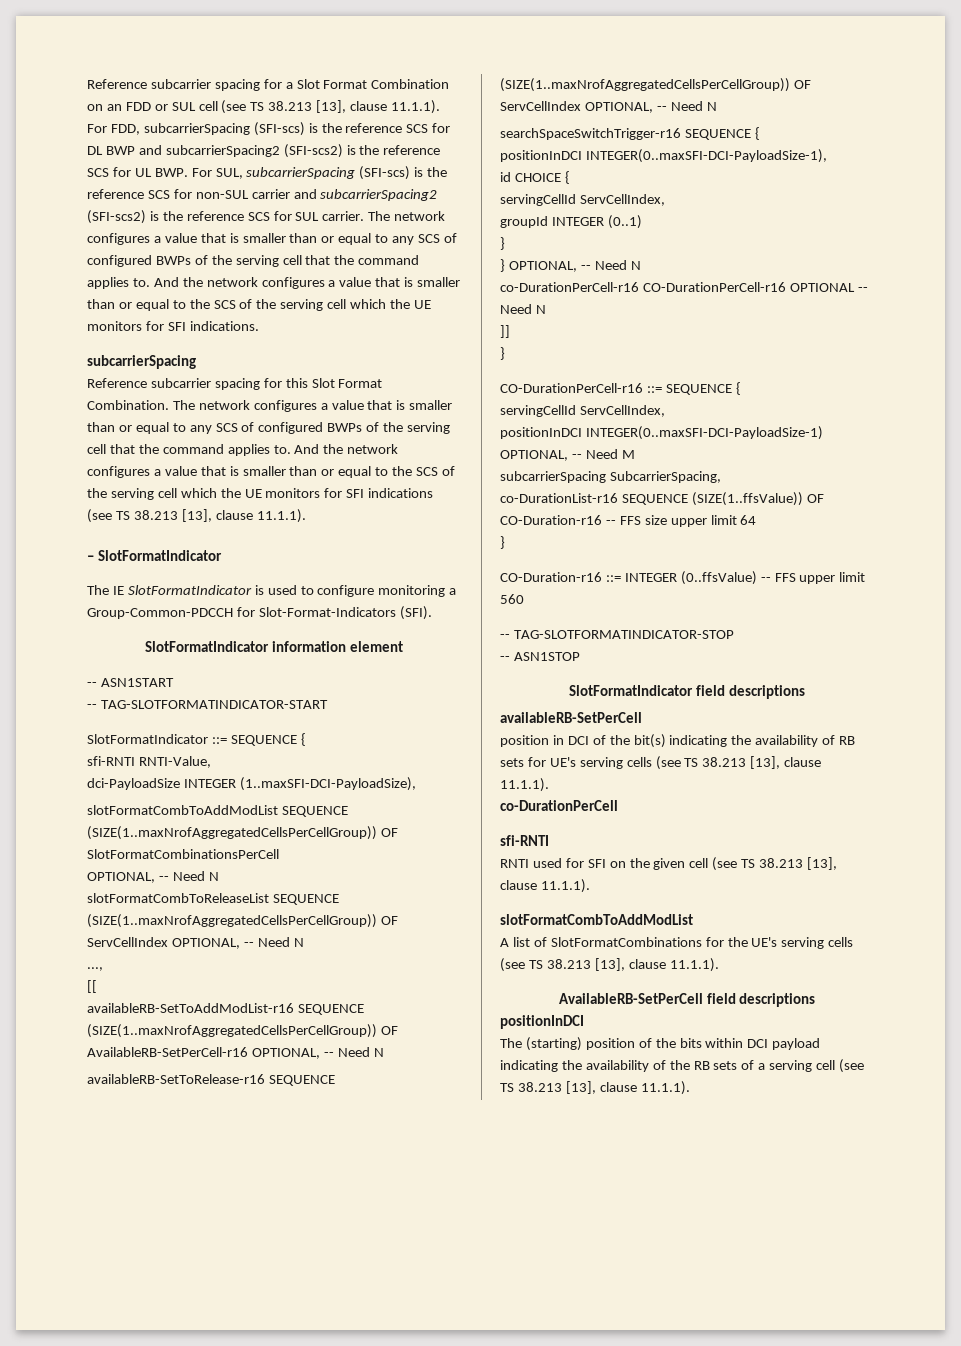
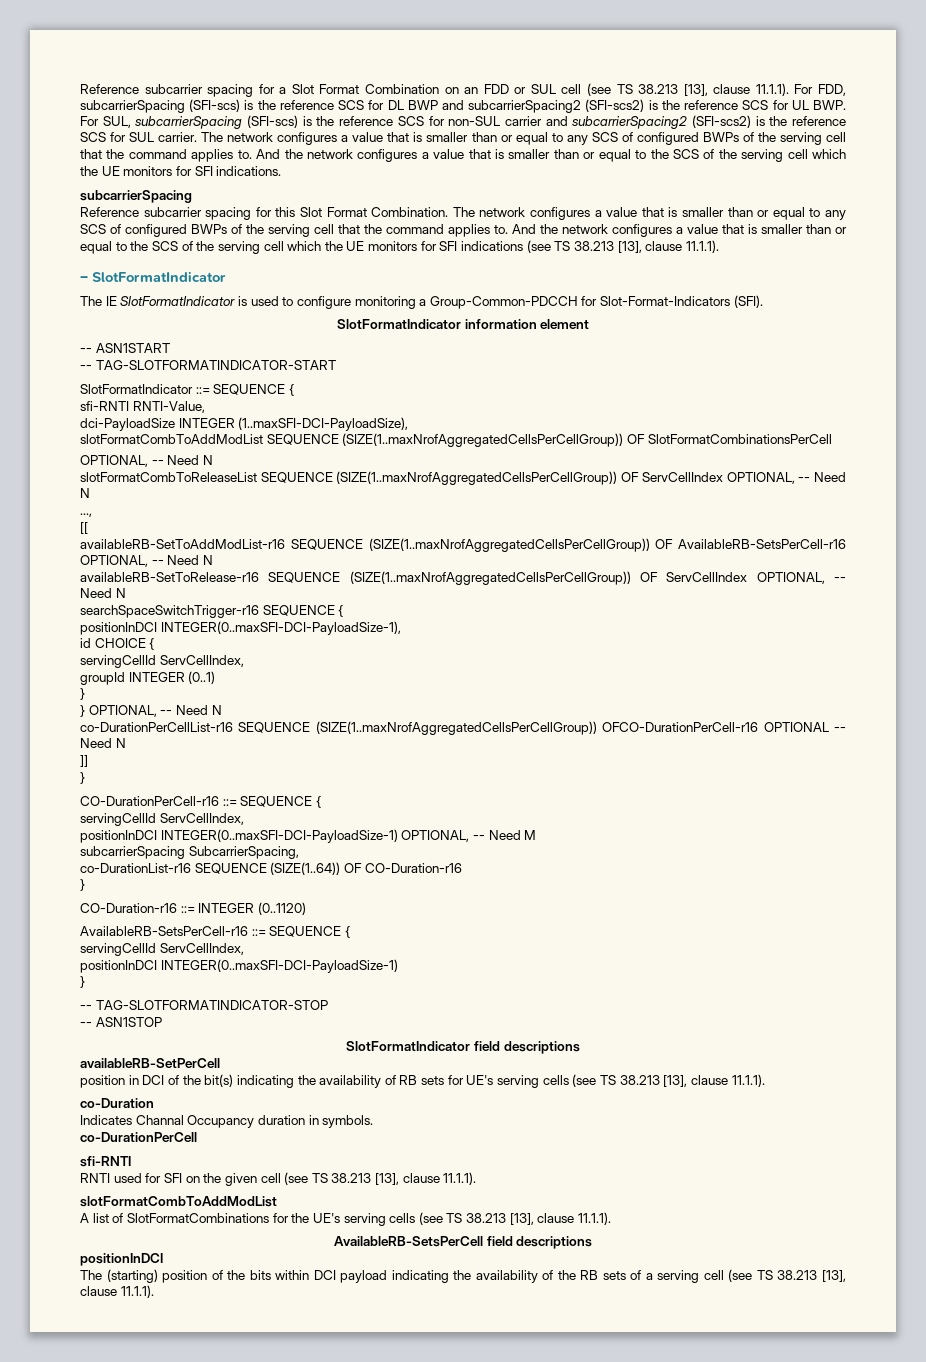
[87,1047,248,1057] AvailableRB-SetPerCell-r16 -> [678,539,846,549] AvailableRB-SetsPerCell-r16
[500,282,786,292] co-DurationPerCell-r16 CO-DurationPerCell-r16 -> [80,721,759,735] co-DurationPerCellList-r16 SEQUENCE (SIZE(1..maxNrofAggregatedCellsPerCellGroup)) OFCO-DurationPerCell-r16
[691,492,803,506] (SIZE(1..ffsValue)) -> [270,862,341,875] (SIZE(1..64))
[605,515,757,527] [500,536,505,549] [500,571,866,585] [500,594,524,604] -- FFS size upper limit 64 // } // CO-Duration-r16 ::= INTEGER (0..ffsValue) -- FFS upper limit 560 -> [80,879,85,891] [80,902,306,915] [80,926,350,938] [80,943,244,956] [80,959,398,973] [80,976,85,988] // } // CO-Duration-r16 ::= INTEGER (0..1120) // AvailableRB-SetsPerCell-r16 ::= SEQUENCE { // servingCellId ServCellIndex, // positionInDCI INTEGER(0..maxSFI-DCI-PayloadSize-1) // }
(549, 785) none -> [80,1098,154,1108] [80,1115,374,1128] // co-Duration // Indicates Channal Occupancy duration in symbols.
[558,993,703,1004] AvailableRB-SetPerCell -> [333,1236,483,1247] AvailableRB-SetsPerCell

